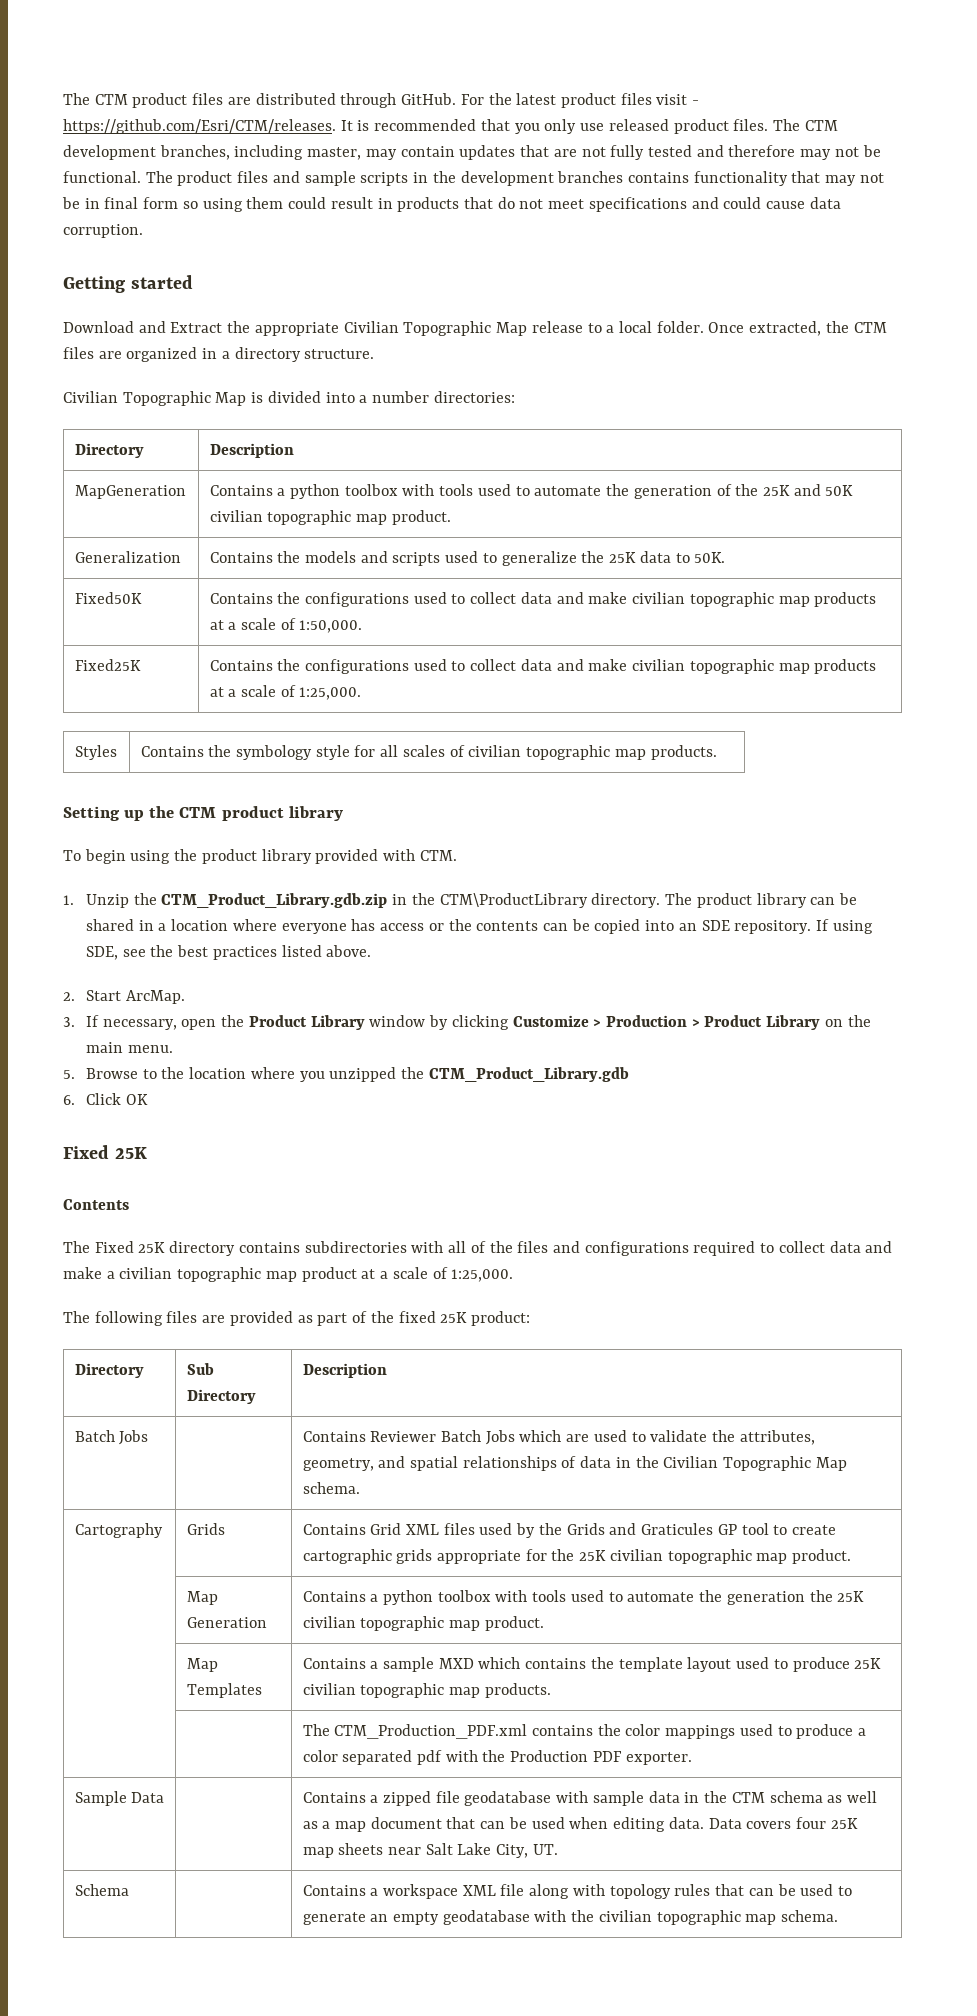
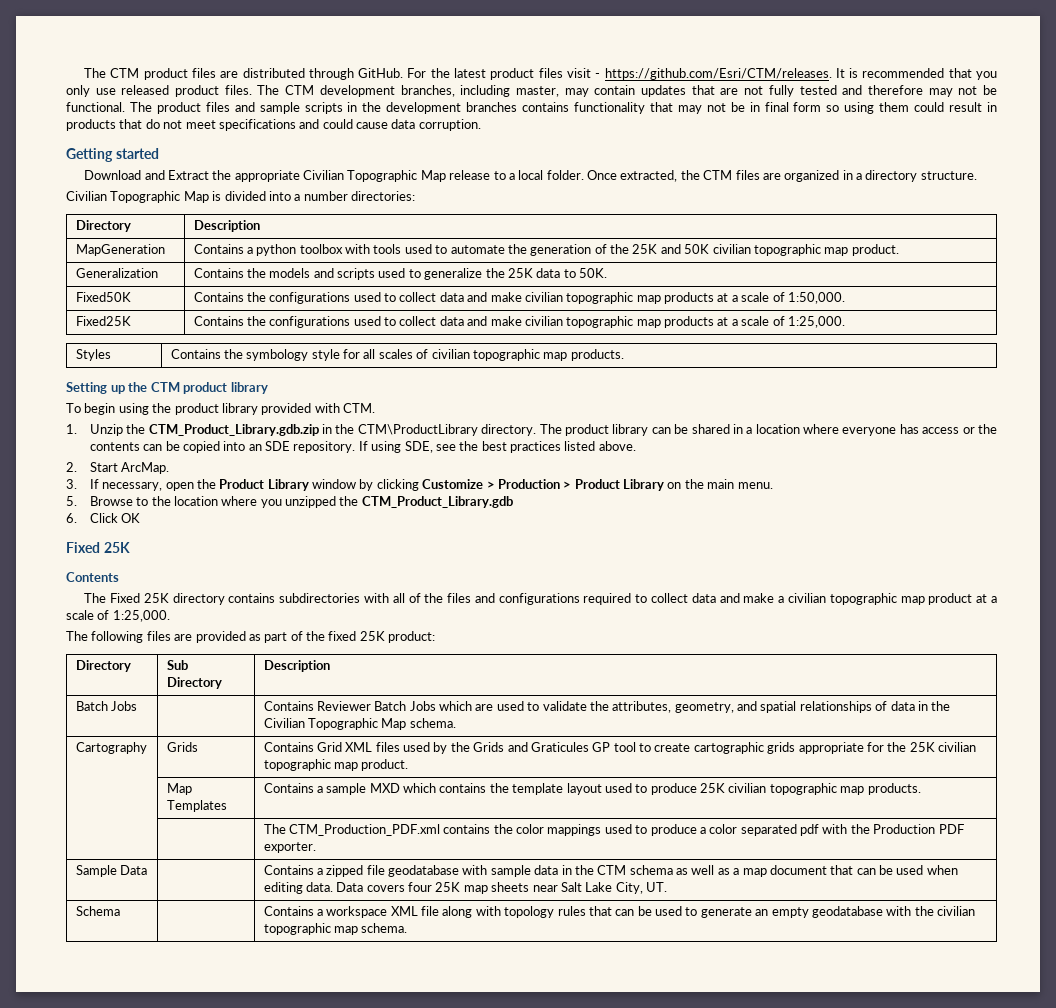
[186,1591,218,1605] [186,1617,267,1628] [302,1590,865,1605] [302,1616,544,1631] // | Map Generation | Contains a python toolbox with tools used to automate the generation the 25K civilian topographic map product. -> (409, 765) none

